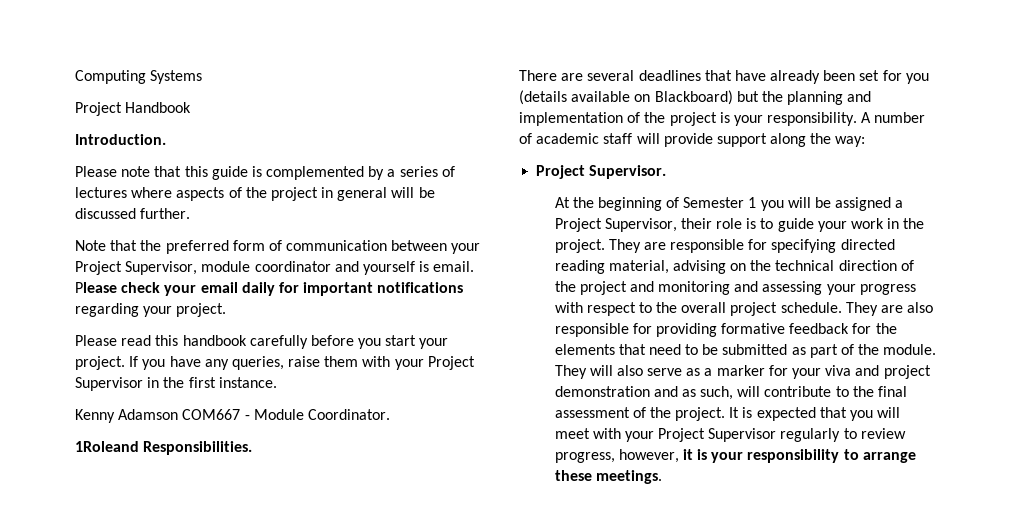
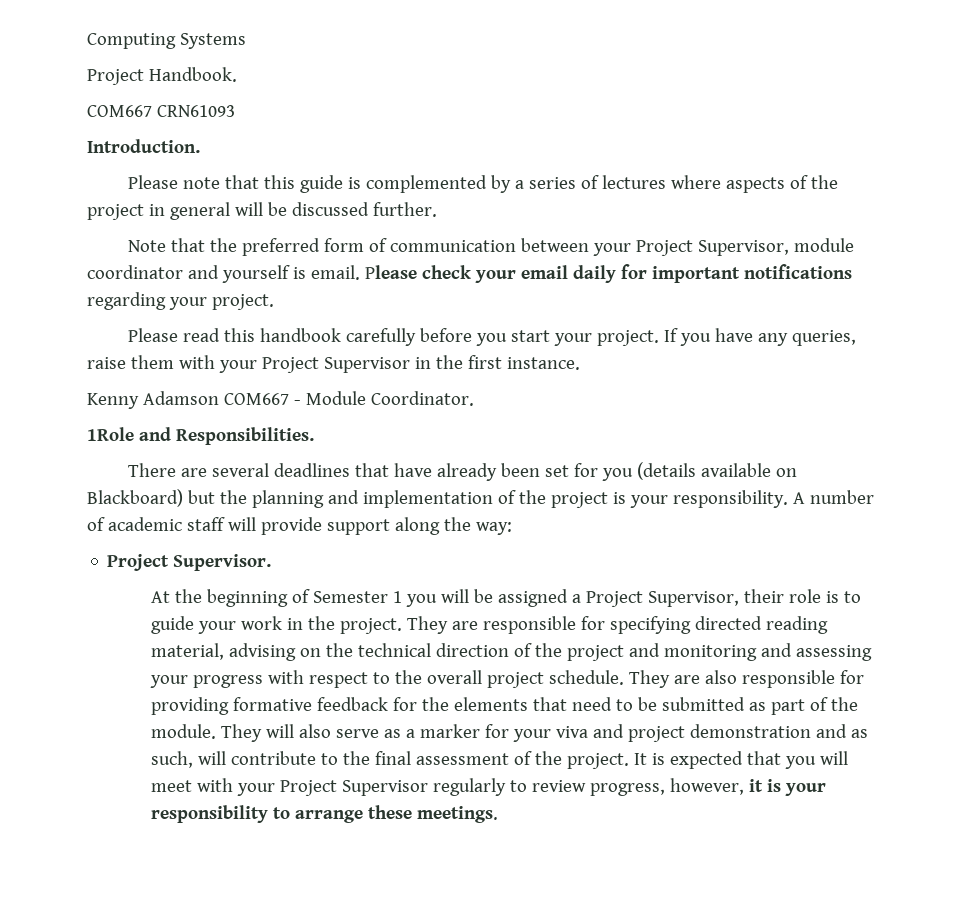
[125,102,192,113] Handbook -> [148,67,237,82] [87,105,235,117] Handbook. // COM667 CRN61093
[75,441,139,452] 1Roleand -> [87,427,171,441] 1Role and

